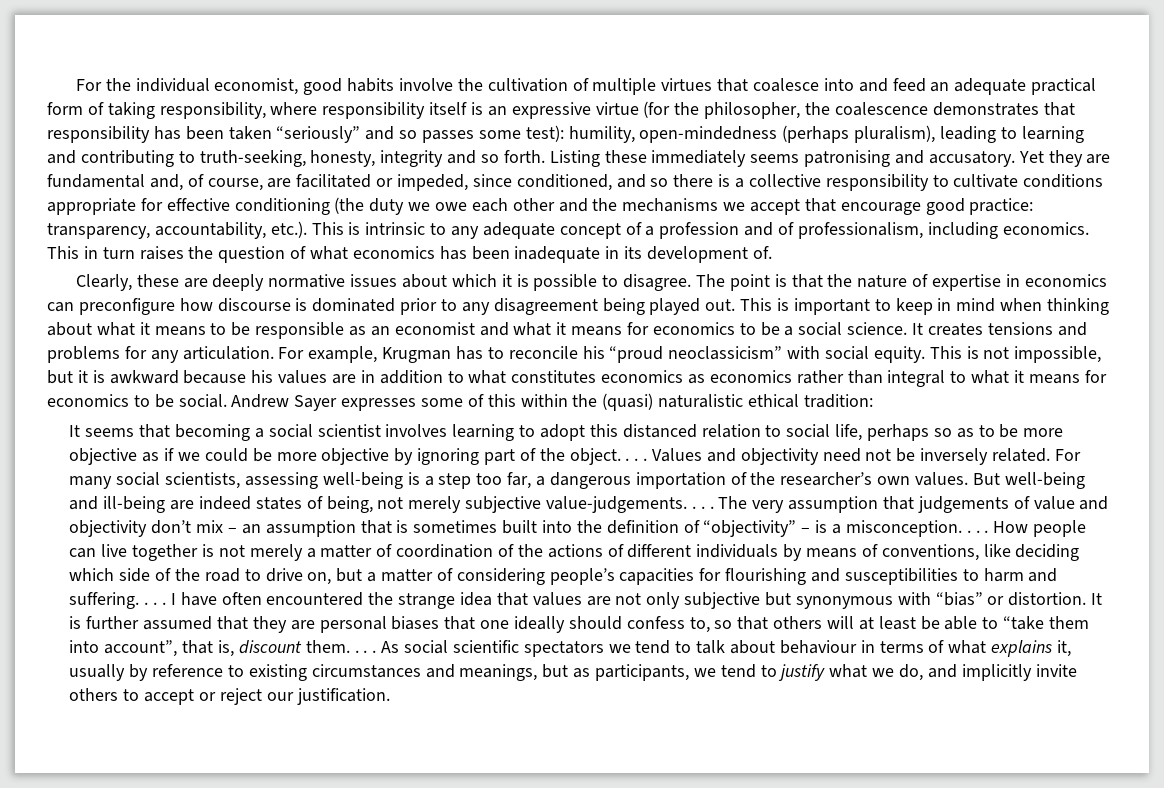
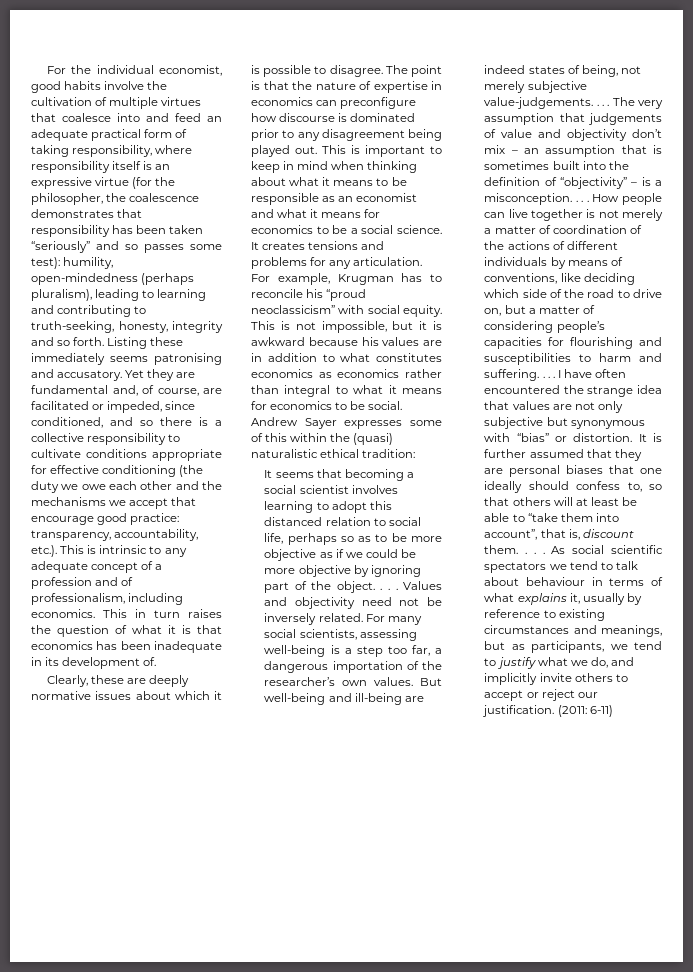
(349, 253) none -> [168,625,222,634] it is that
(390, 696) none -> [557,705,613,717] (2011: 6-11)

